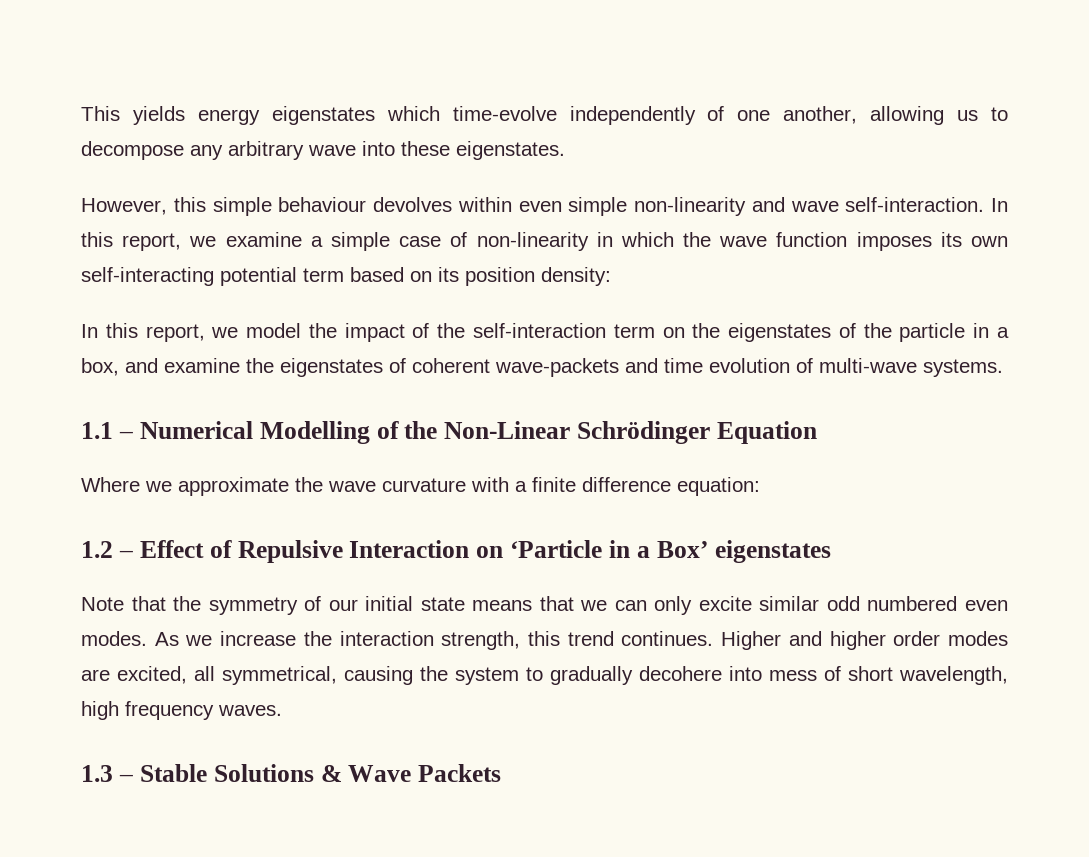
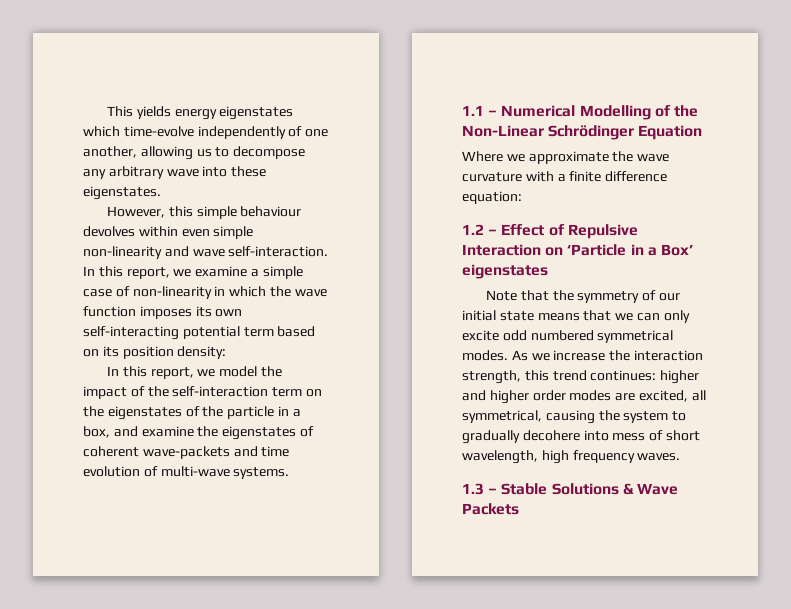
[759,596,820,611] similar -> (499, 335) none
[964,600,1008,611] even -> [597,330,674,343] symmetrical
[621,631,782,650] continues. Higher -> [590,370,700,384] continues: higher

